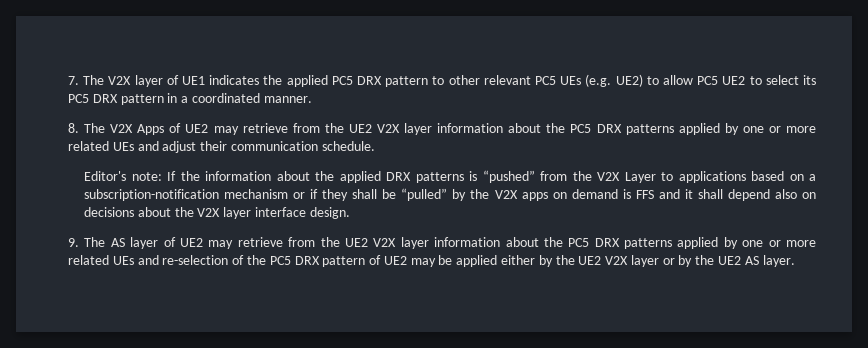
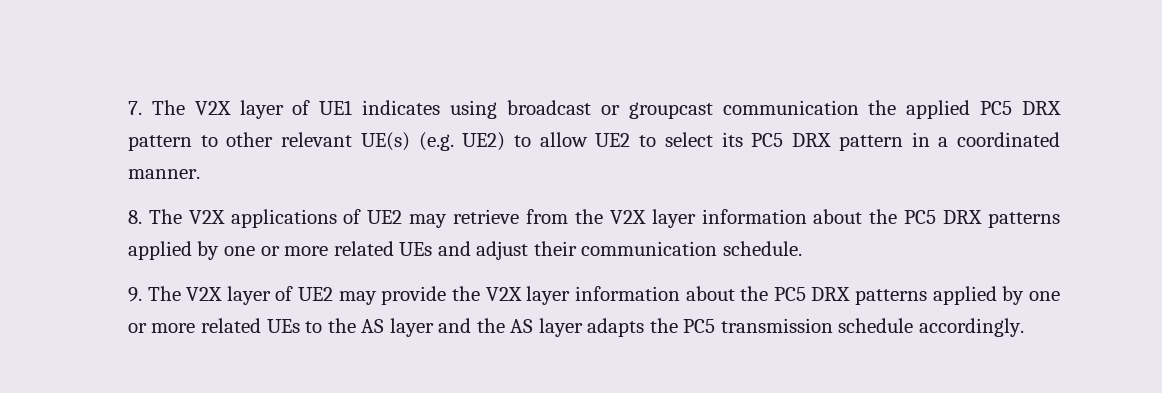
(260, 80) none -> [450,100,859,119] using broadcast or groupcast communication
[535,76,582,85] PC5 UEs -> [360,132,410,151] UE(s)
[697,76,719,85] PC5 -> (588, 139) none
[137,123,372,135] Apps of UE2 may retrieve from the UE2 -> [230,209,603,228] applications of UE2 may retrieve from the
[84,170,816,183] [84,188,816,201] [84,207,350,219] // Editor's note: If the information about the applied DRX patterns is “pushed” from the V2X Layer to applications based on a subscription-notification mechanism or if they shall be “pulled” by the V2X apps on demand is FFS and it shall depend also on decisions about the V2X layer interface design. -> (802, 248) none
[110,238,125,247] AS -> [186,287,223,301] V2X
[237,237,368,247] retrieve from the UE2 -> [381,286,481,305] provide the
[137,255,795,267] and re-selection of the PC5 DRX pattern of UE2 may be applied either by the UE2 V2X layer or by the UE2 AS layer. -> [305,318,1025,337] to the AS layer and the AS layer adapts the PC5 transmission schedule accordingly.

